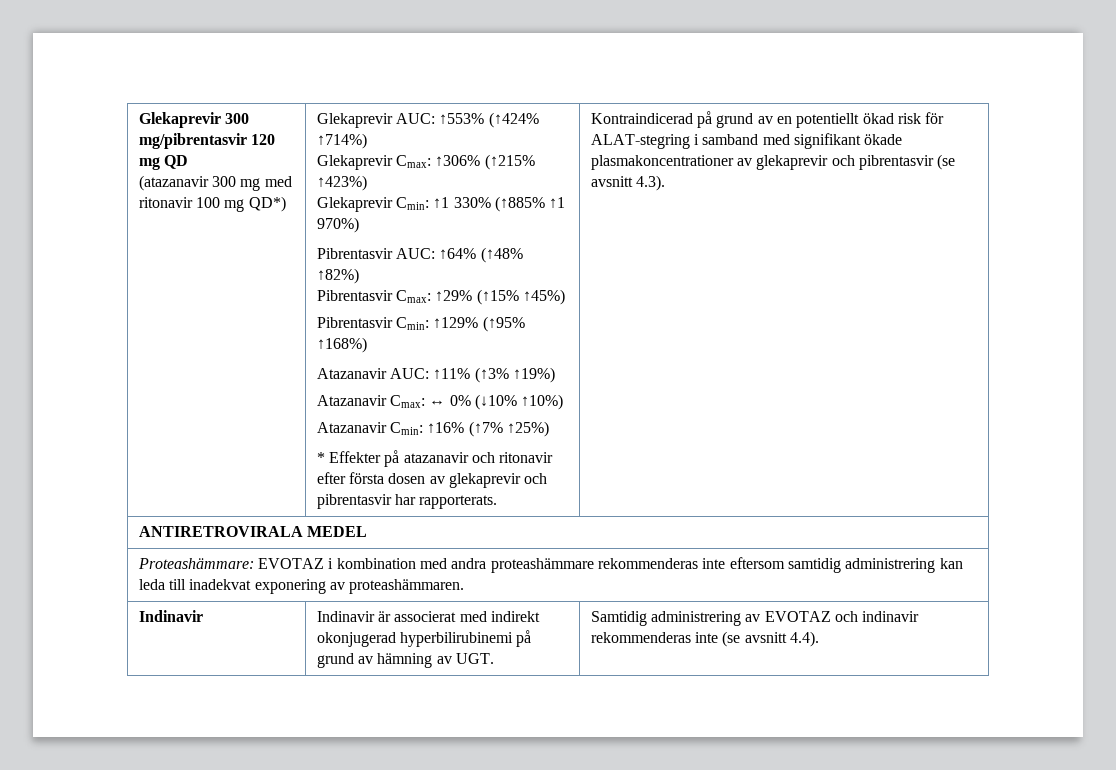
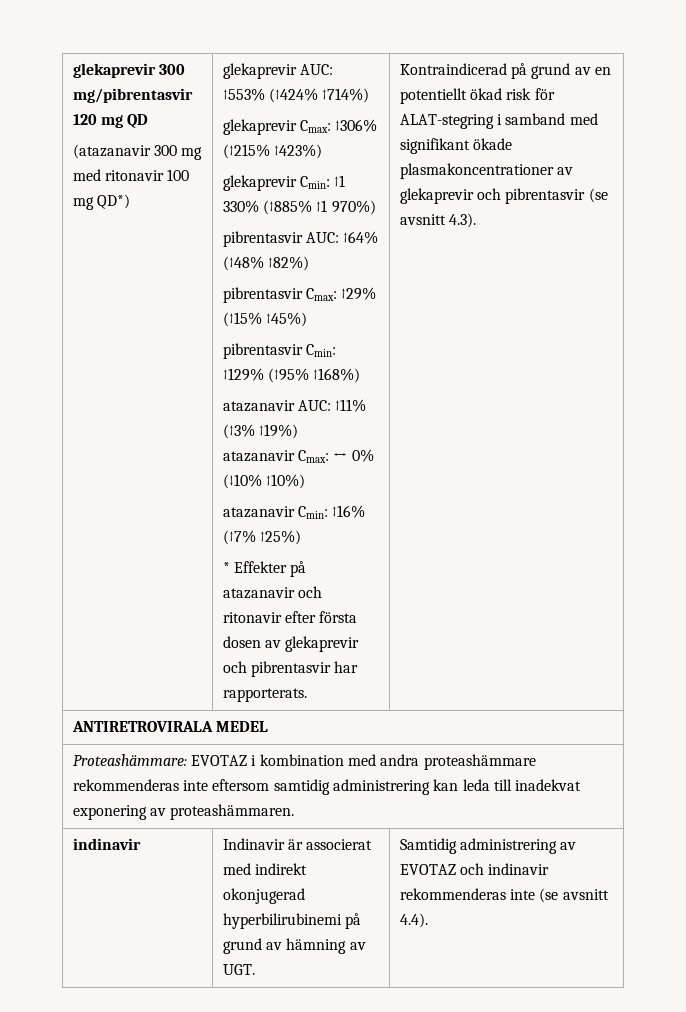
[138,112,221,128] Glekaprevir -> [72,63,156,78] glekaprevir
[316,113,393,128] Glekaprevir -> [222,63,297,79] glekaprevir
[316,155,393,170] Glekaprevir -> [222,119,297,135] glekaprevir
[316,197,393,212] Glekaprevir -> [222,175,297,191] glekaprevir
[316,248,393,259] Pibrentasvir -> [222,231,303,247] pibrentasvir
[316,290,393,301] Pibrentasvir -> [222,287,303,303] pibrentasvir
[316,317,393,328] Pibrentasvir -> [222,343,303,359] pibrentasvir
[316,368,387,379] Atazanavir -> [222,400,295,412] atazanavir
[316,395,387,406] Atazanavir -> [222,450,295,462] atazanavir
[316,422,387,433] Atazanavir -> [222,506,295,518] atazanavir
[138,610,203,622] Indinavir -> [72,838,141,850] indinavir

